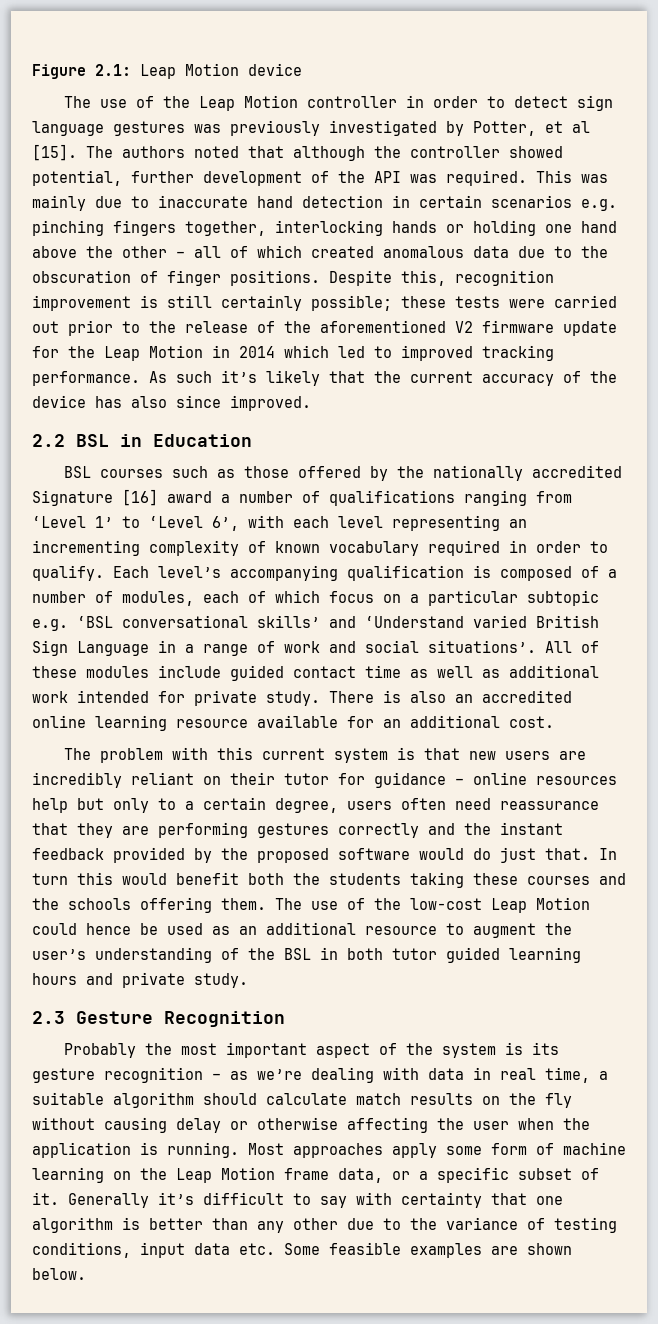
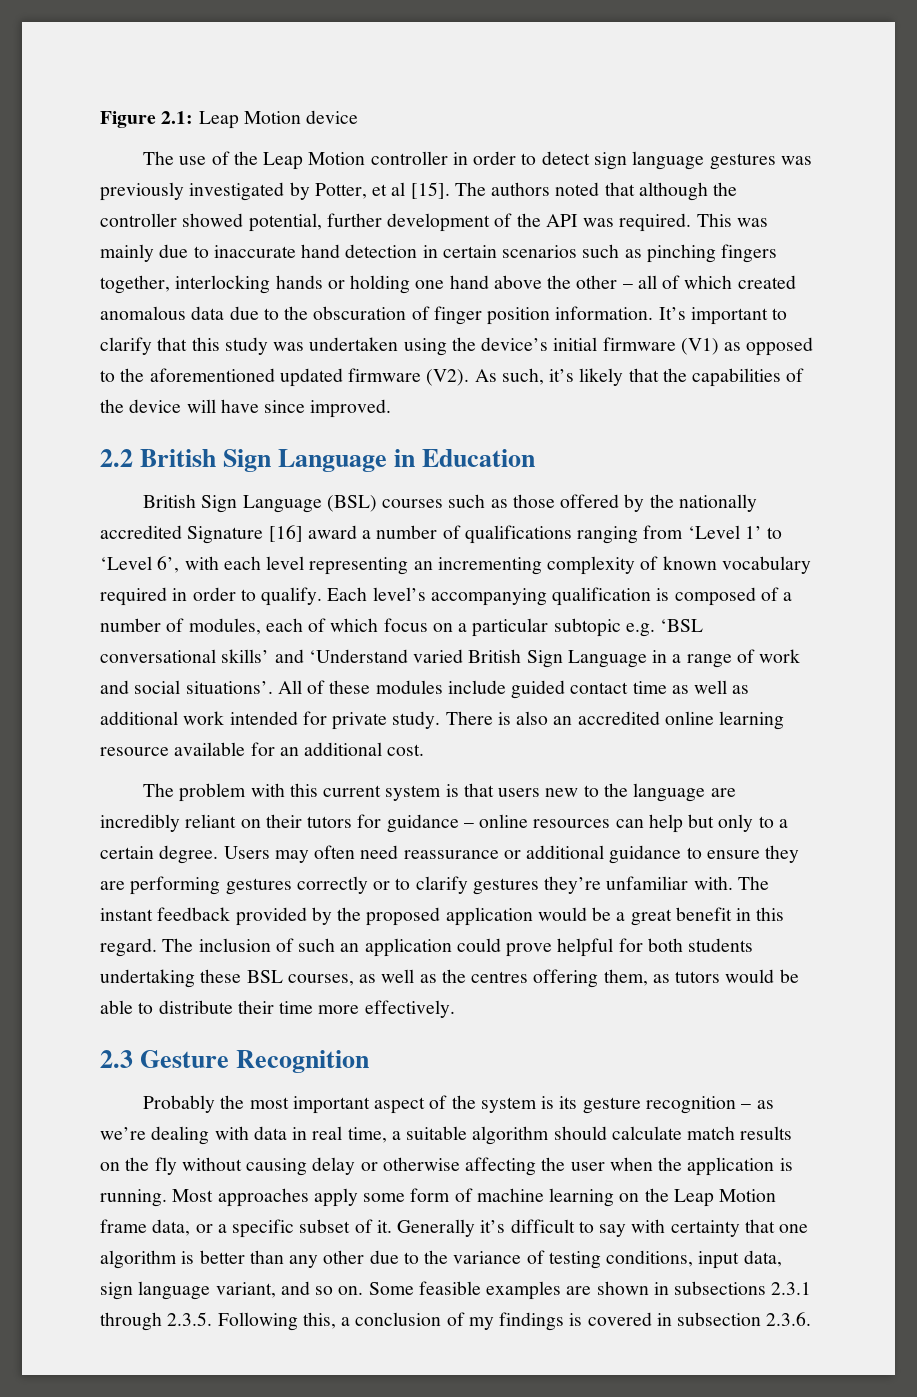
[581,199,617,211] e.g. -> [582,244,642,258] such as
[230,270,554,286] [32,295,617,311] [32,320,617,336] [32,345,554,361] [32,371,212,386] positions. Despite this, recognition improvement is still certainly possible; these tests were carried out prior to the release of the aforementioned V2 firmware update for the Leap Motion in 2014 which led to improved tracking performance. As such -> [487,306,788,325] [100,337,814,356] [100,368,544,387] position information. It’s important to clarify that this study was undertaken using the device’s initial firmware (V1) as opposed to the aforementioned updated firmware (V2). As such,
[410,371,554,386] current accuracy -> [692,368,782,387] capabilities
[95,396,167,408] has also -> [186,399,259,413] will have
[76,434,109,447] BSL -> [140,449,388,472] British Sign Language
[64,466,92,478] BSL -> [143,494,377,513] British Sign Language (BSL)
[469,751,551,760] new users -> [498,783,706,802] users new to the language
[284,773,329,785] tutor -> [307,816,353,828] tutors
(617, 780) none -> [615,819,644,828] can
[275,798,599,813] [32,823,68,835] degree, users often need reassurance that -> [159,845,760,864] degree. Users may often need reassurance or additional guidance to ensure
[428,823,491,835] and the -> [373,876,769,895] or to clarify gestures they’re unfamiliar with. The
[338,847,617,863] [32,872,626,888] [32,897,590,913] [32,922,572,938] [32,947,581,963] [32,972,248,988] software would do just that. In turn this would benefit both the students taking these courses and the schools offering them. The use of the low-cost Leap Motion could hence be used as an additional resource to augment the user’s understanding of the BSL in both tutor guided learning hours and private study. -> [445,907,785,926] [100,938,754,957] [100,969,799,988] [100,1000,455,1018] application would be a great benefit in this regard. The inclusion of such an application could prove helpful for both students undertaking these BSL courses, as well as the centres offering them, as tutors would be able to distribute their time more effectively.
[194,1243,275,1255] data etc. -> [743,1250,782,1267] [100,1281,364,1300] data, sign language variant, and so on.
[32,1268,86,1280] below. -> [653,1281,812,1295] [100,1312,812,1331] in subsections 2.3.1 through 2.3.5. Following this, a conclusion of my findings is covered in subsection 2.3.6.

